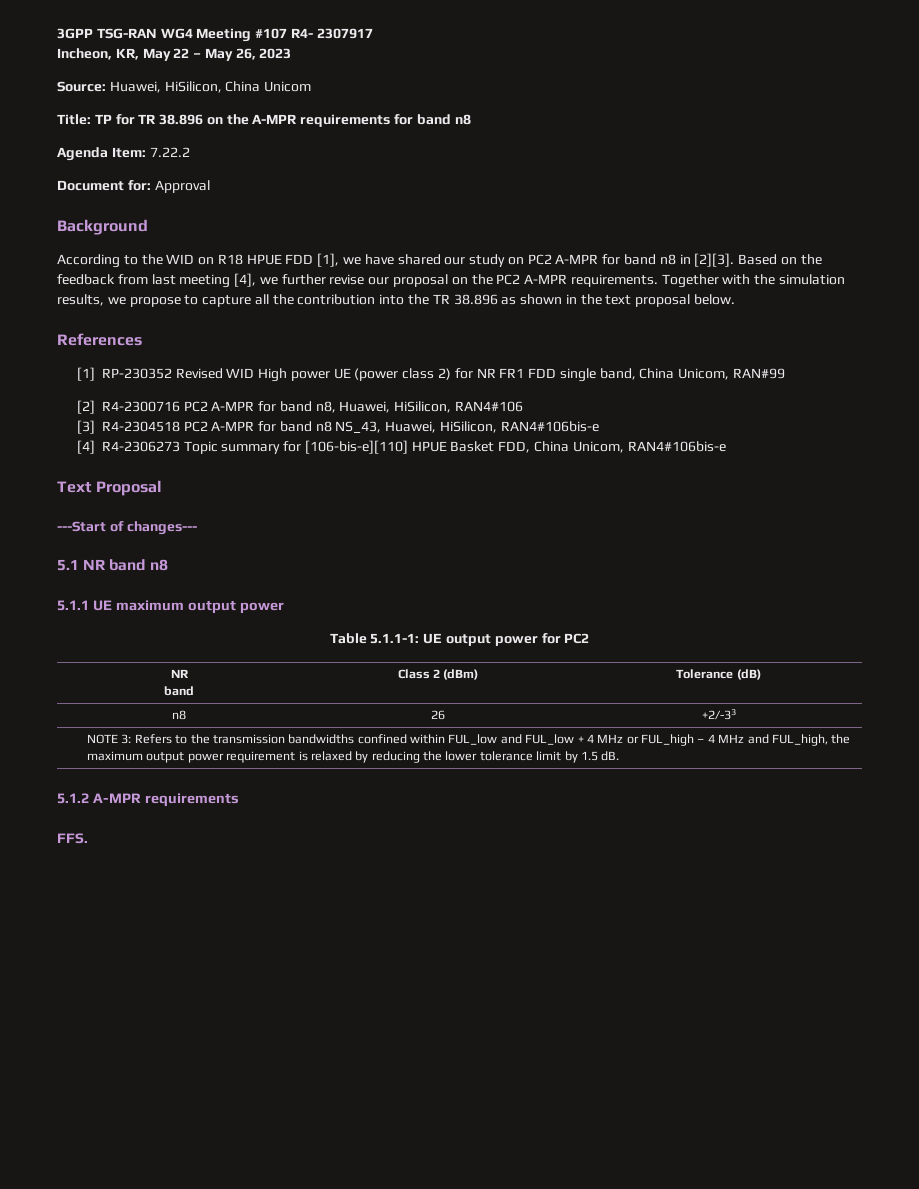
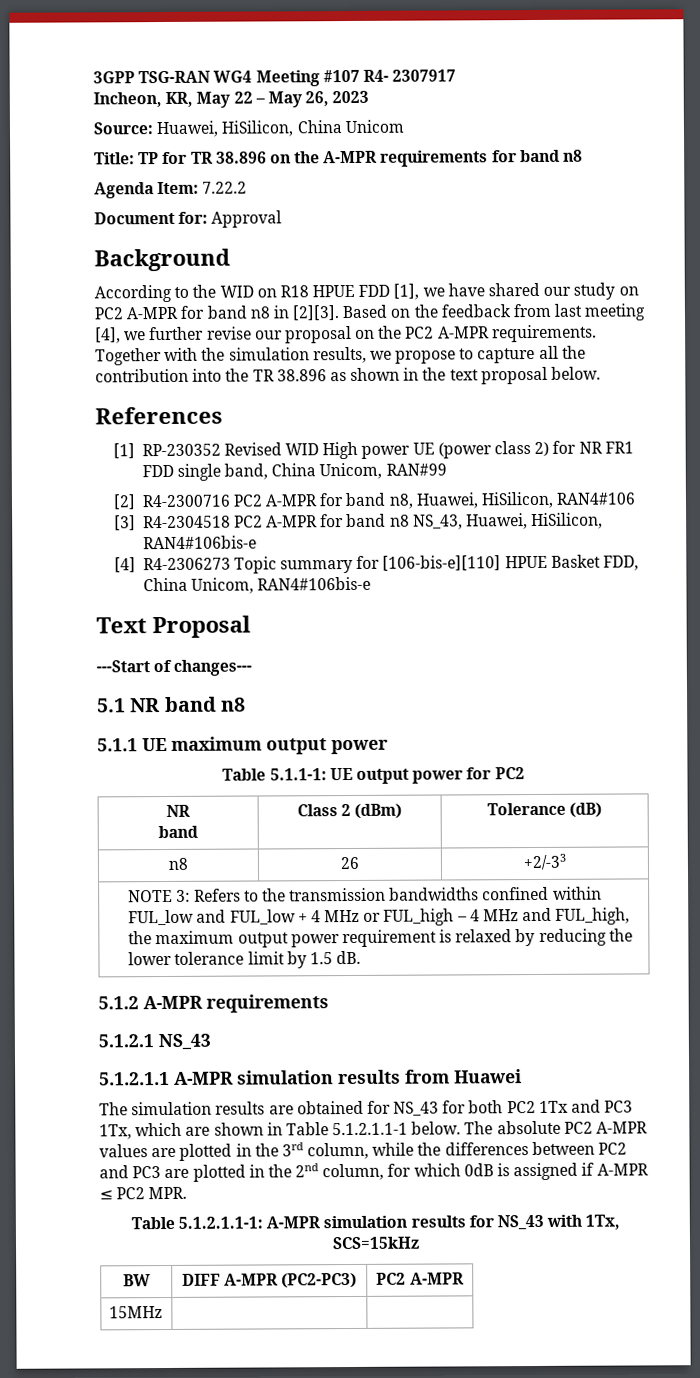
[57,833,88,844] FFS. -> [98,1033,211,1051] [99,1069,522,1086] [99,1099,634,1116] [99,1120,649,1140] [99,1141,628,1161] [99,1162,649,1182] [99,1186,188,1200] [130,1214,621,1231] [332,1236,420,1250] [122,1274,151,1287] [181,1272,358,1289] [376,1272,465,1285] [108,1306,163,1319] 5.1.2.1 NS_43 // 5.1.2.1.1 A-MPR simulation results from Huawei // The simulation results are obtained for NS_43 for both PC2 1Tx and PC3 1Tx, which are shown in Table 5.1.2.1.1-1 below. The absolute PC2 A-MPR values are plotted in the 3rd column, while the differences between PC2 and PC3 are plotted in the 2nd column, for which 0dB is assigned if A-MPR ≤ PC2 MPR. // Table 5.1.2.1.1-1: A-MPR simulation results for NS_43 with 1Tx, SCS=15kHz // BW | DIFF A-MPR (PC2-PC3) | PC2 A-MPR // 15MHz | |

